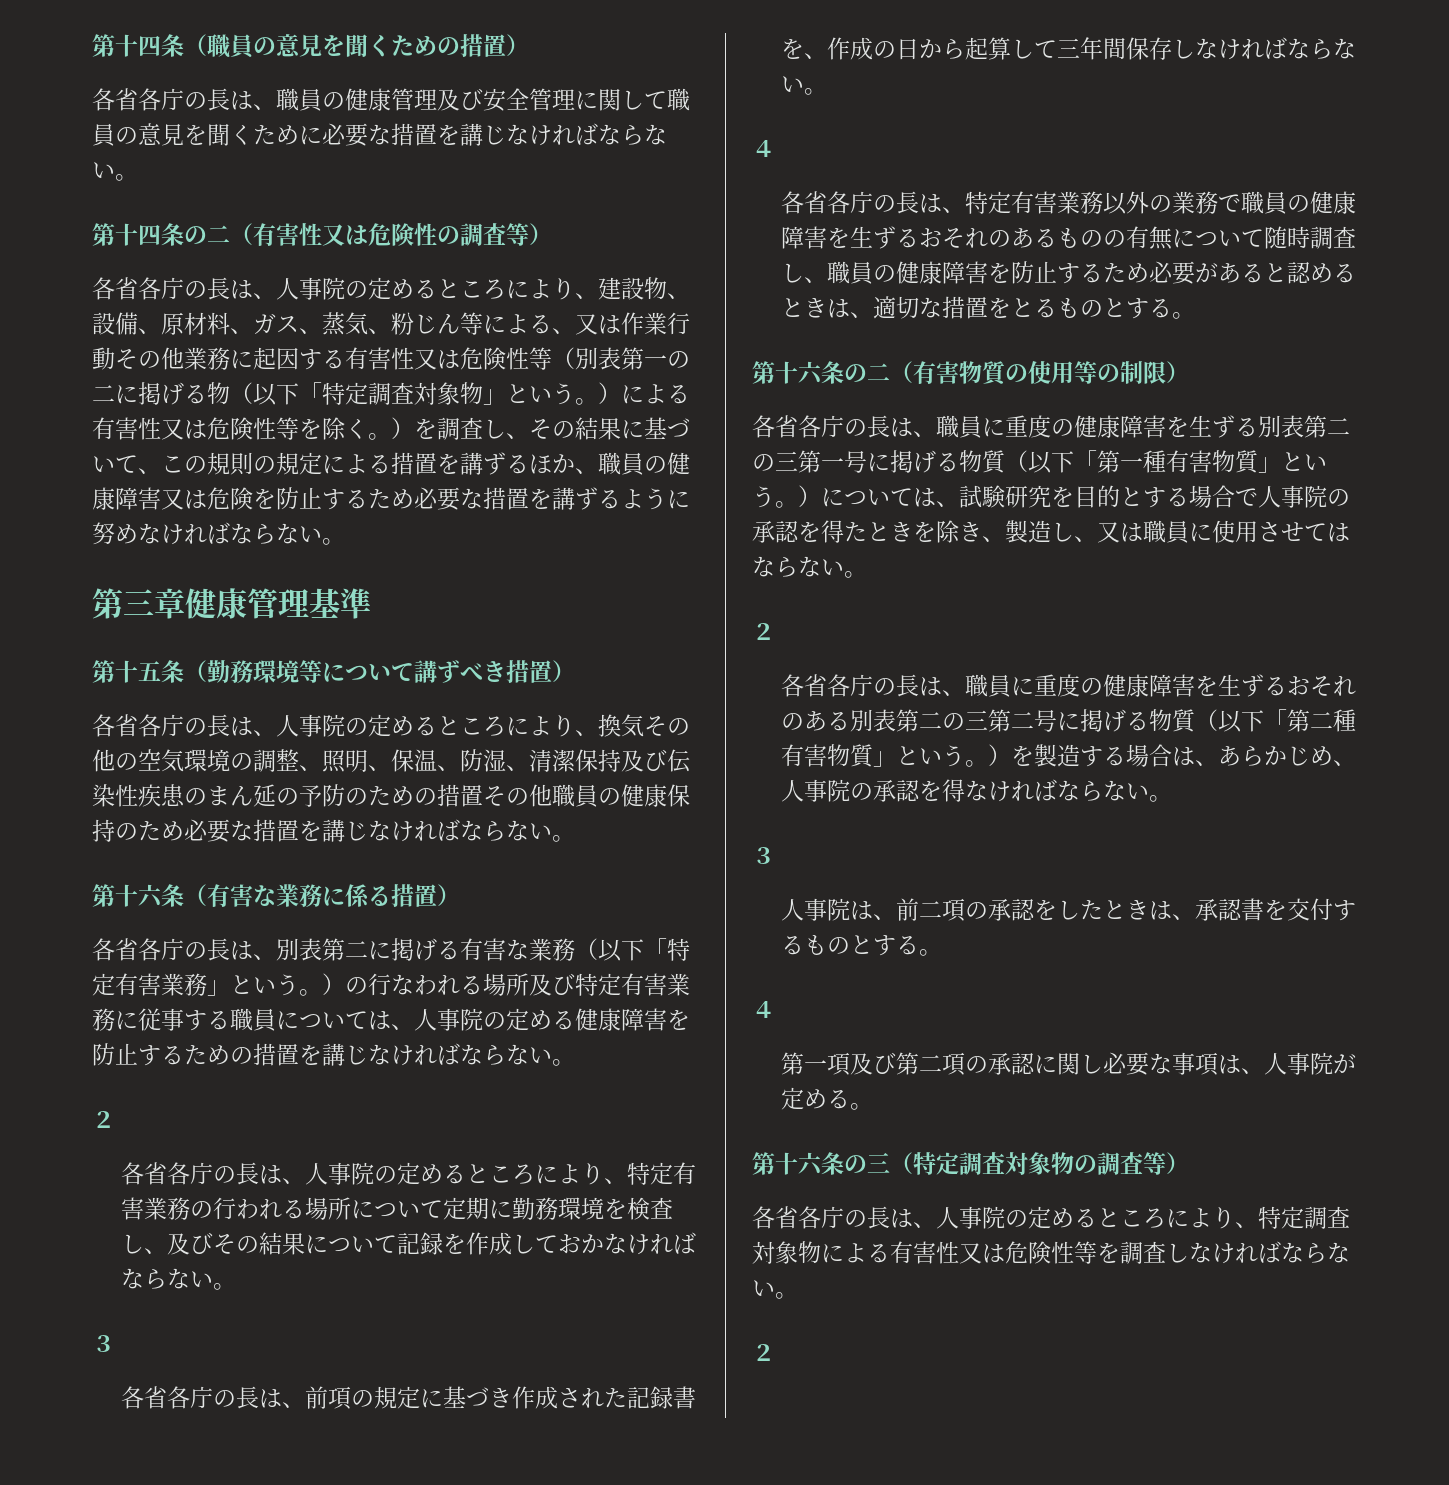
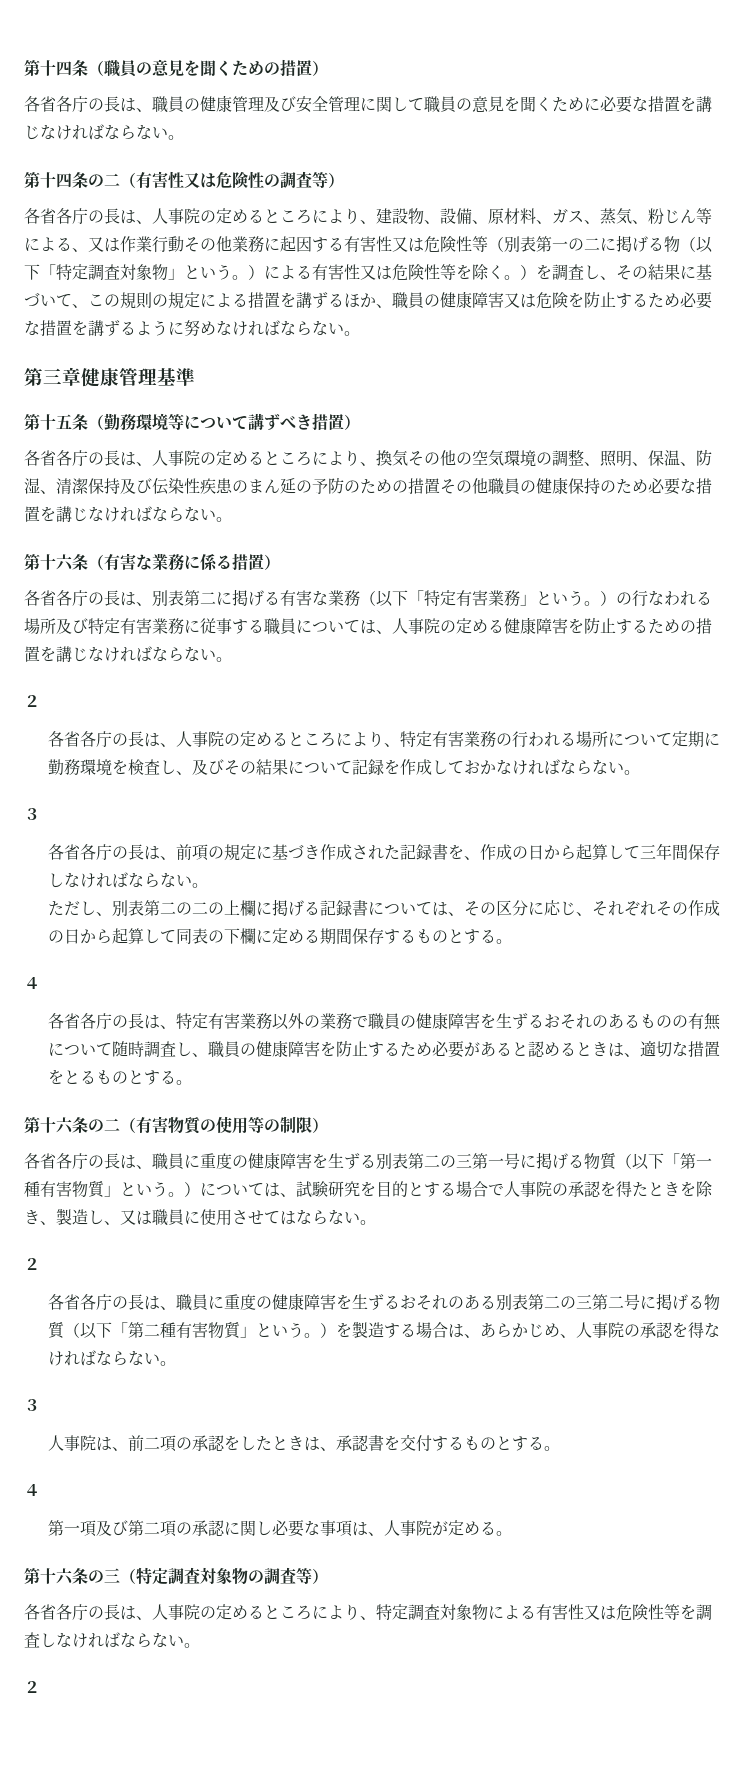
(827, 91) none -> [48,899,721,916] [48,928,513,944] // ただし、別表第二の二の上欄に掲げる記録書については、その区分に応じ、それぞれその作成の日から起算して同表の下欄に定める期間保存するものとする。

